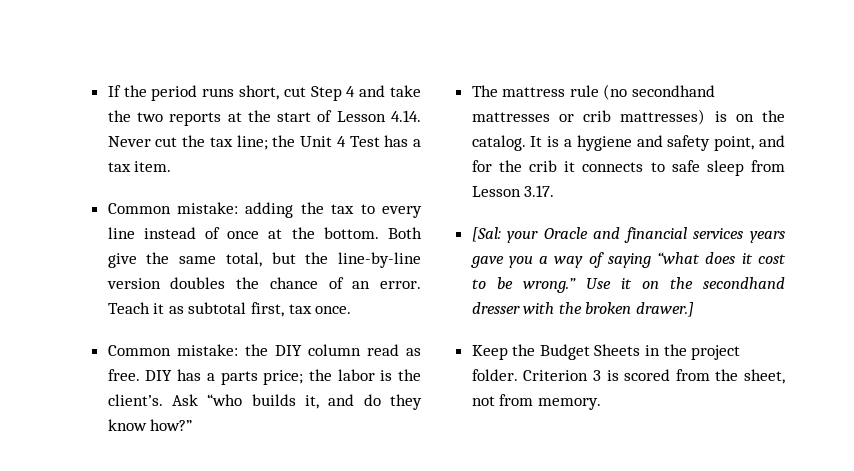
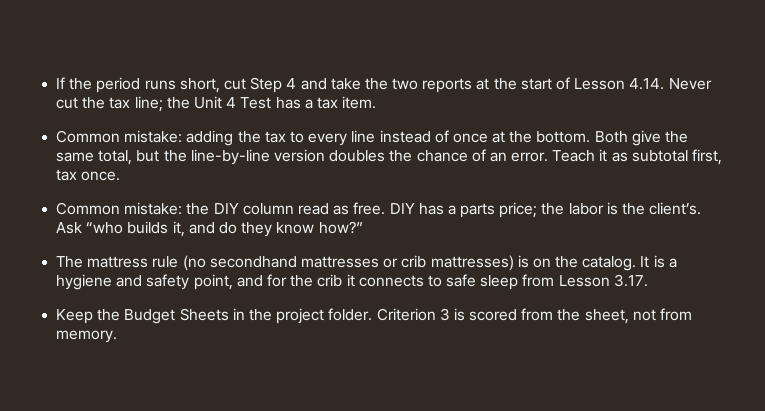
[471,227,785,243] [470,252,786,268] [471,277,785,293] [471,302,695,317] // [Sal: your Oracle and financial services years gave you a way of saying “what does it cost to be wrong.” Use it on the secondhand dresser with the broken drawer.] -> (648, 280) none

